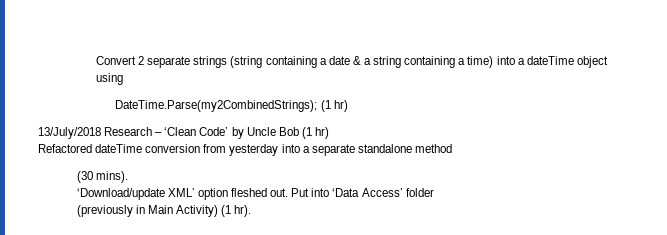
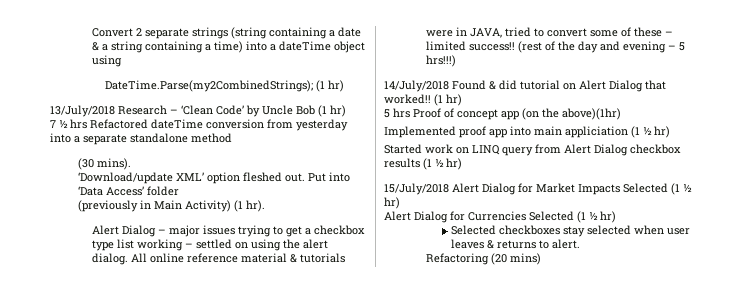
(329, 133) none -> [50,119,87,129] 7 ½ hrs
(252, 211) none -> [91,225,365,237] [91,239,328,251] [91,253,345,265] [425,27,673,38] [425,41,685,53] [425,55,456,67] [384,80,666,92] [384,94,462,106] [384,108,621,120] [384,126,670,138] [384,144,681,156] [384,158,462,170] [384,183,692,195] [384,197,400,209] [384,211,616,223] [451,225,691,237] [451,239,581,249] [425,253,541,265] // Alert Dialog – major issues trying to get a checkbox type list working – settled on using the alert dialog. All online reference material & tutorials were in JAVA, tried to convert some of these – limited success!! (rest of the day and evening – 5 hrs!!!) // 14/July/2018 Found & did tutorial on Alert Dialog that worked!! (1 hr) // 5 hrs Proof of concept app (on the above)(1hr) // Implemented proof app into main appliciation (1 ½ hr) // Started work on LINQ query from Alert Dialog checkbox results (1 ½ hr) // 15/July/2018 Alert Dialog for Market Impacts Selected (1 ½ hr) // Alert Dialog for Currencies Selected (1 ½ hr) // Selected checkboxes stay selected when user leaves & returns to alert. // Refactoring (20 mins)

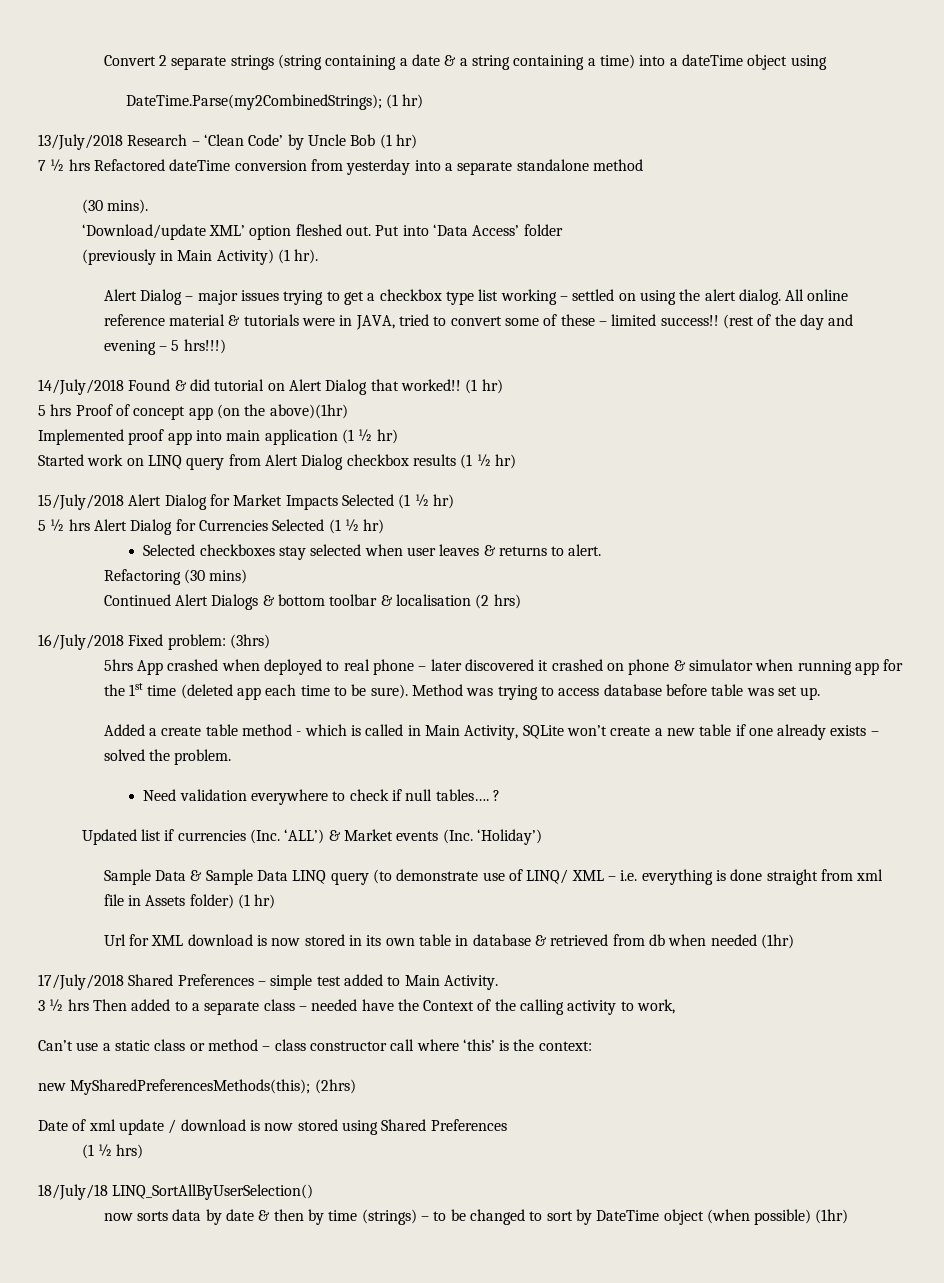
[565,126,628,138] appliciation -> [264,429,338,445] application
(400, 203) none -> [38,519,90,531] 5 ½ hrs
[490,253,507,265] (20 -> [184,569,206,584] (30
(541, 259) none -> [103,594,521,610] [38,634,270,650] [103,659,904,675] [103,683,821,700] [103,724,879,740] [103,749,232,765] [143,789,500,805] [81,829,543,845] [103,869,884,885] [103,894,276,909] [103,934,794,949] [38,974,498,990] [38,999,676,1015] [38,1039,592,1051] [38,1079,356,1095] [38,1119,507,1135] [81,1144,144,1159] [38,1184,314,1200] [103,1209,849,1225] // Continued Alert Dialogs & bottom toolbar & localisation (2 hrs) // 16/July/2018 Fixed problem: (3hrs) // 5hrs App crashed when deployed to real phone – later discovered it crashed on phone & simulator when running app for the 1st time (deleted app each time to be sure). Method was trying to access database before table was set up. // Added a create table method - which is called in Main Activity, SQLite won’t create a new table if one already exists – solved the problem. // Need validation everywhere to check if null tables…. ? // Updated list if currencies (Inc. ‘ALL’) & Market events (Inc. ‘Holiday’) // Sample Data & Sample Data LINQ query (to demonstrate use of LINQ/ XML – i.e. everything is done straight from xml file in Assets folder) (1 hr) // Url for XML download is now stored in its own table in database & retrieved from db when needed (1hr) // 17/July/2018 Shared Preferences – simple test added to Main Activity. // 3 ½ hrs Then added to a separate class – needed have the Context of the calling activity to work, // Can’t use a static class or method – class constructor call where ‘this’ is the context: // new MySharedPreferencesMethods(this); (2hrs) // Date of xml update / download is now stored using Shared Preferences // (1 ½ hrs) // 18/July/18 LINQ_SortAllByUserSelection() // now sorts data by date & then by time (strings) – to be changed to sort by DateTime object (when possible) (1hr)

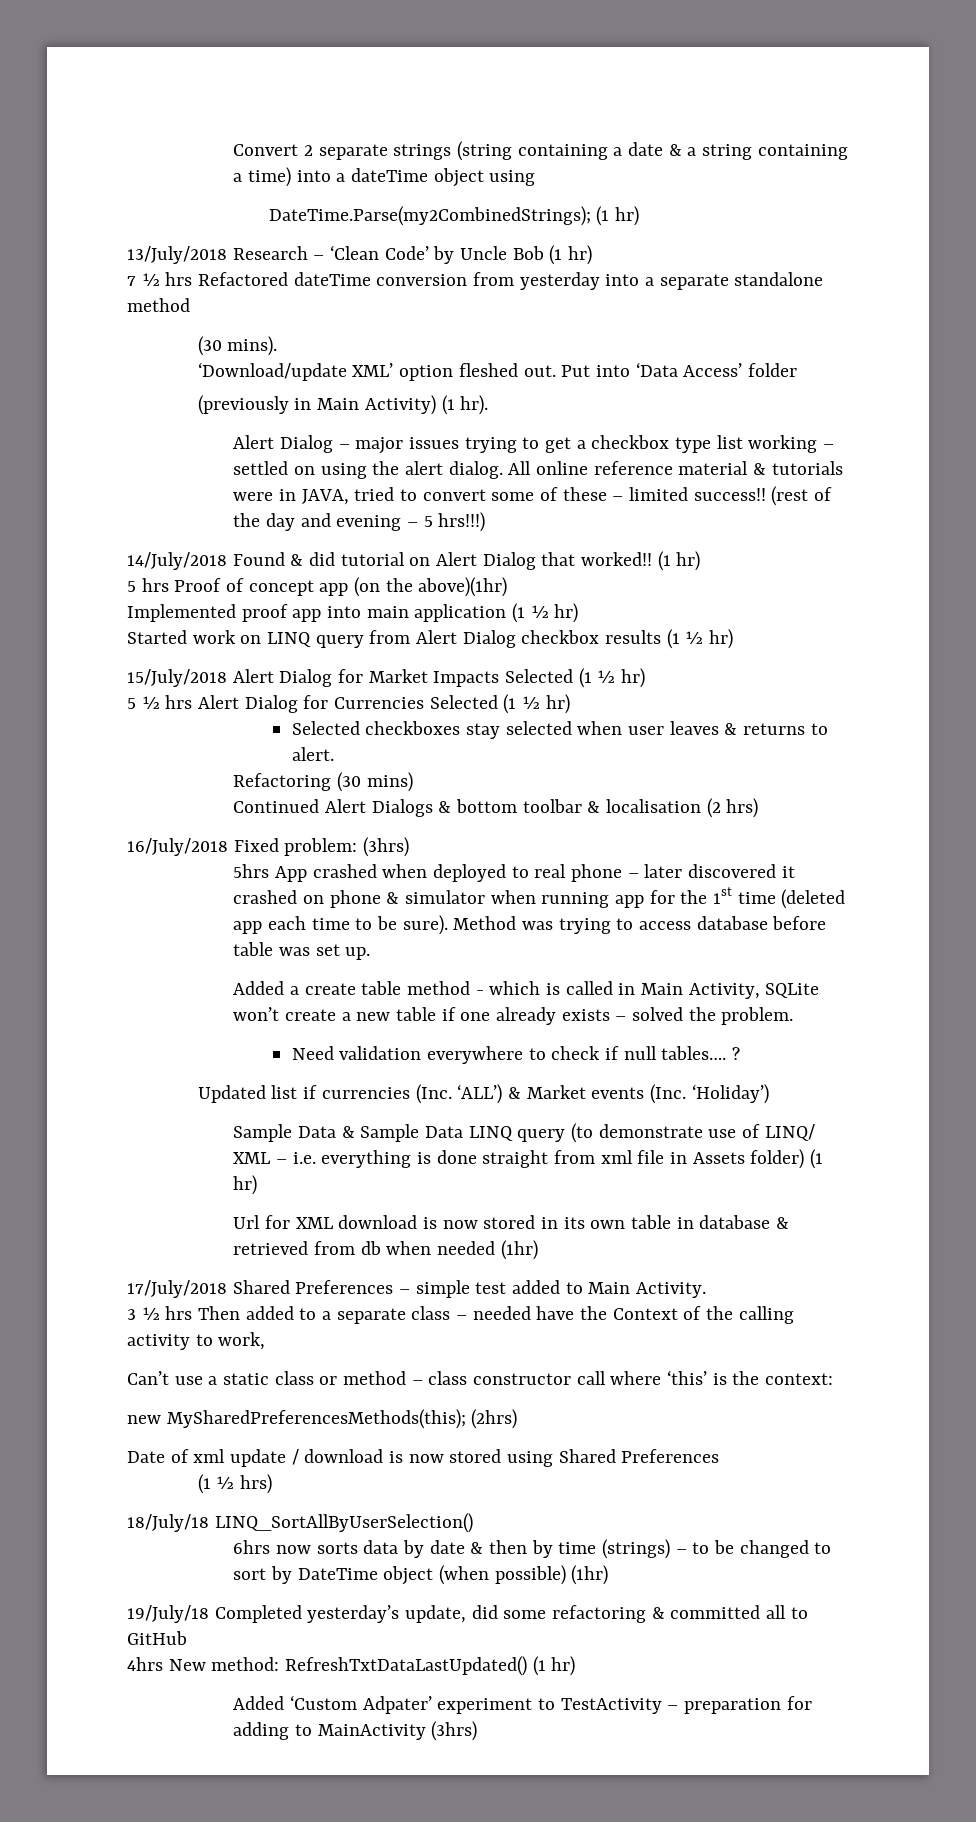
(314, 1192) none -> [233,1540,271,1554] 6hrs
(849, 1216) none -> [127,1605,808,1623] [127,1631,187,1645] [127,1656,576,1676] [233,1695,812,1714] [233,1721,478,1741] // 19/July/18 Completed yesterday’s update, did some refactoring & committed all to GitHub // 4hrs New method: RefreshTxtDataLastUpdated() (1 hr) // Added ‘Custom Adpater’ experiment to TestActivity – preparation for adding to MainActivity (3hrs)

